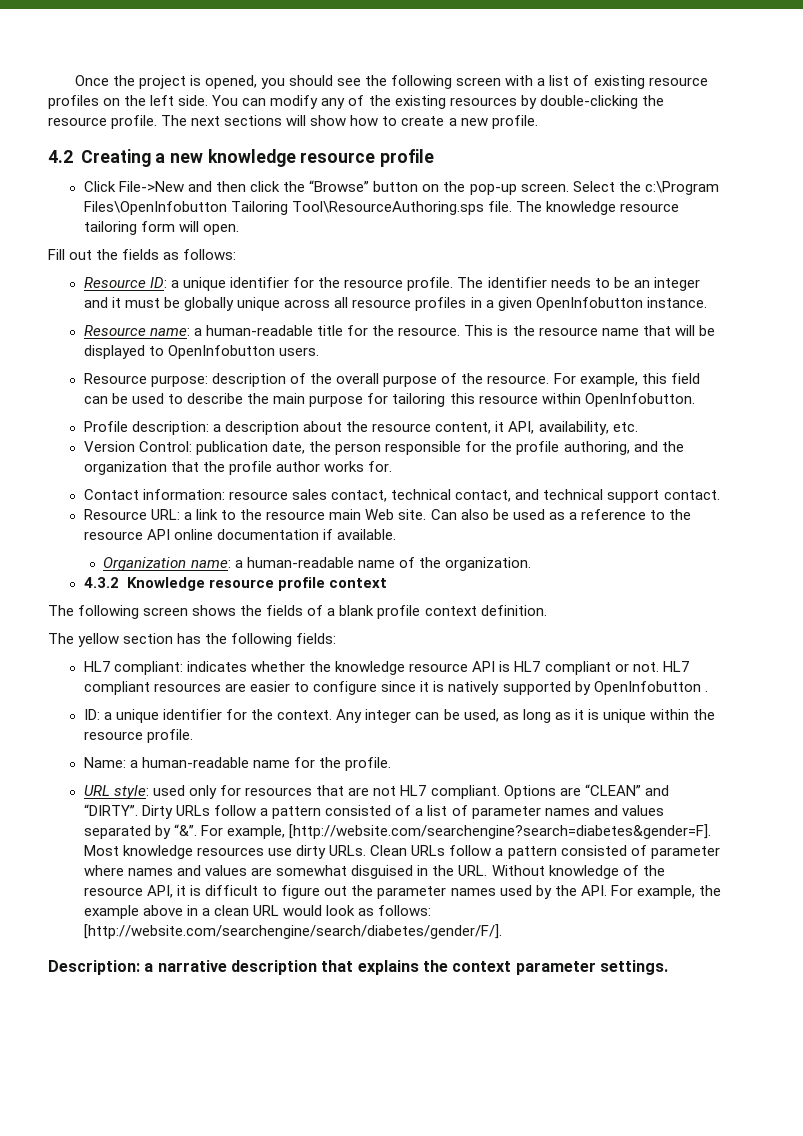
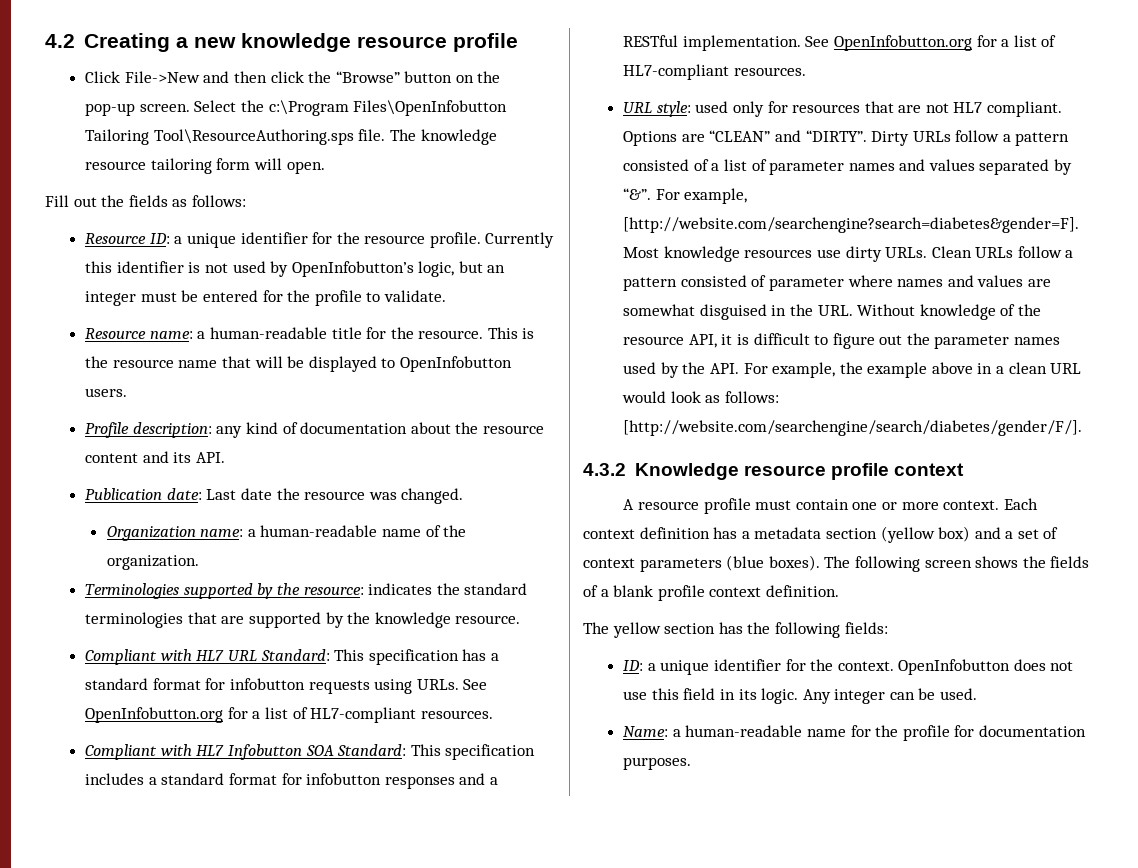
[74,75,708,89] [48,95,664,109] [48,115,538,129] Once the project is opened, you should see the following screen with a list of existing resource profiles on the left side. You can modify any of the existing resources by double-clicking the resource profile. The next sections will show how to create a new profile. // -> (45, 41) none
[457,277,700,291] [83,297,707,311] The identifier needs to be an integer and it must be globally unique across all resource profiles in a given OpenInfobutton instance. -> [485,232,555,248] [85,261,506,277] [85,290,446,306] Currently this identifier is not used by OpenInfobutton’s logic, but an integer must be entered for the profile to validate.
[83,373,700,387] [83,393,695,407] [83,421,638,435] [83,441,684,455] [83,461,393,475] [83,489,720,503] [83,509,691,520] [83,529,397,540] Resource purpose: description of the overall purpose of the resource. For example, this field can be used to describe the main purpose for tailoring this resource within OpenInfobutton. // Profile description: a description about the resource content, it API, availability, etc. // Version Control: publication date, the person responsible for the profile authoring, and the organization that the profile author works for. // Contact information: resource sales contact, technical contact, and technical support contact. // Resource URL: a link to the resource main Web site. Can also be used as a reference to the resource API online documentation if available. -> [85,422,544,438] [85,451,225,463] [85,488,464,504] Profile description: any kind of documentation about the resource content and its API. // Publication date: Last date the resource was changed.
[83,577,387,591] [48,605,547,619] [48,633,337,647] [83,661,689,675] [83,681,708,695] [83,709,715,723] [83,729,194,743] [83,757,392,771] 4.3.2 Knowledge resource profile context // The following screen shows the fields of a blank profile context definition. // The yellow section has the following fields: // HL7 compliant: indicates whether the knowledge resource API is HL7 compliant or not. HL7 compliant resources are easier to configure since it is natively supported by OpenInfobutton . // ID: a unique identifier for the context. Any integer can be used, as long as it is unique within the resource profile. // Name: a human-readable name for the profile. -> [85,583,528,599] [85,612,521,628] [85,649,499,665] [85,678,488,694] [85,707,493,723] [85,744,536,760] [85,773,498,789] [623,35,1057,51] [623,64,806,80] Terminologies supported by the resource: indicates the standard terminologies that are supported by the knowledge resource. // Compliant with HL7 URL Standard: This specification has a standard format for infobutton requests using URLs. See OpenInfobutton.org for a list of HL7-compliant resources. // Compliant with HL7 Infobutton SOA Standard: This specification includes a standard format for infobutton responses and a RESTful implementation. See OpenInfobutton.org for a list of HL7-compliant resources.
[48,960,668,975] Description: a narrative description that explains the context parameter settings. -> [583,463,964,480] [623,498,1038,514] [583,526,1059,543] [583,555,1090,572] [583,585,839,601] [583,622,888,638] [623,659,1074,675] [623,688,978,704] [623,725,1086,741] [623,757,692,770] 4.3.2 Knowledge resource profile context // A resource profile must contain one or more context. Each context definition has a metadata section (yellow box) and a set of context parameters (blue boxes). The following screen shows the fields of a blank profile context definition. // The yellow section has the following fields: // ID: a unique identifier for the context. OpenInfobutton does not use this field in its logic. Any integer can be used. // Name: a human-readable name for the profile for documentation purposes.

